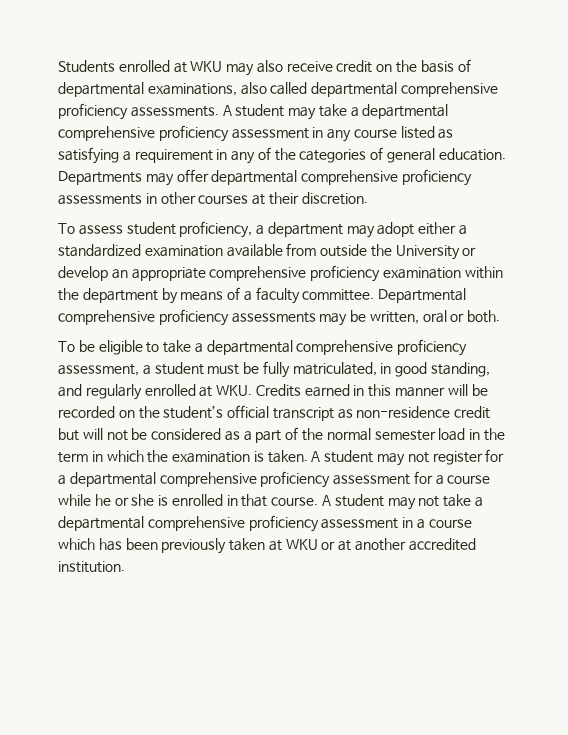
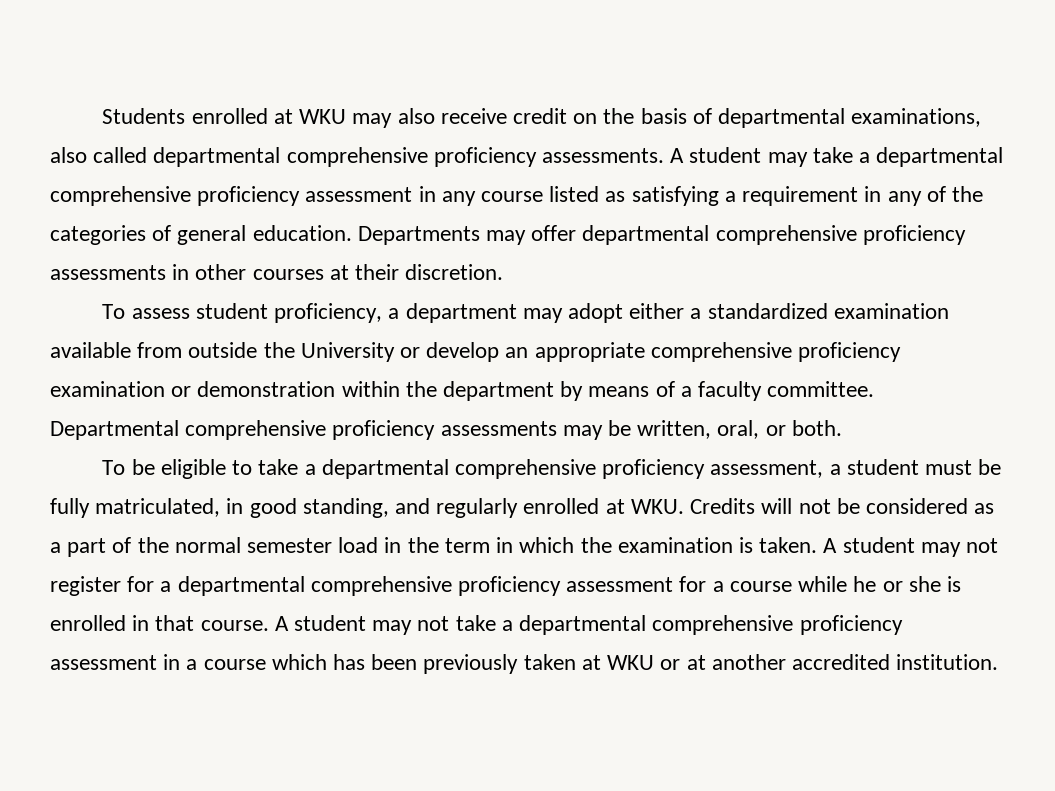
(461, 273) none -> [171,381,336,397] or demonstration
[422,310,447,323] oral -> [717,420,760,439] oral,
[304,384,488,397] [58,405,491,421] [58,428,79,441] earned in this manner will be recorded on the student’s official transcript as non-residence credit but -> (756, 506) none

